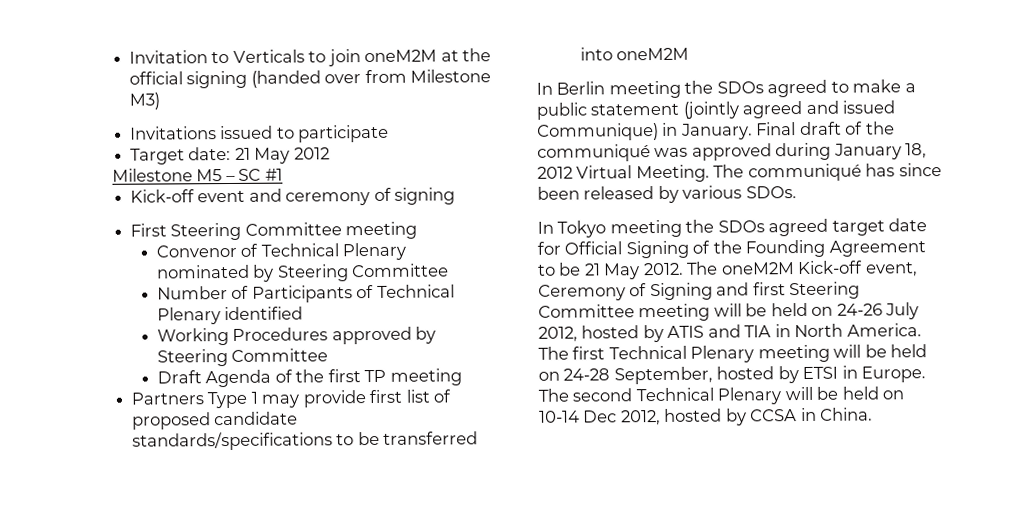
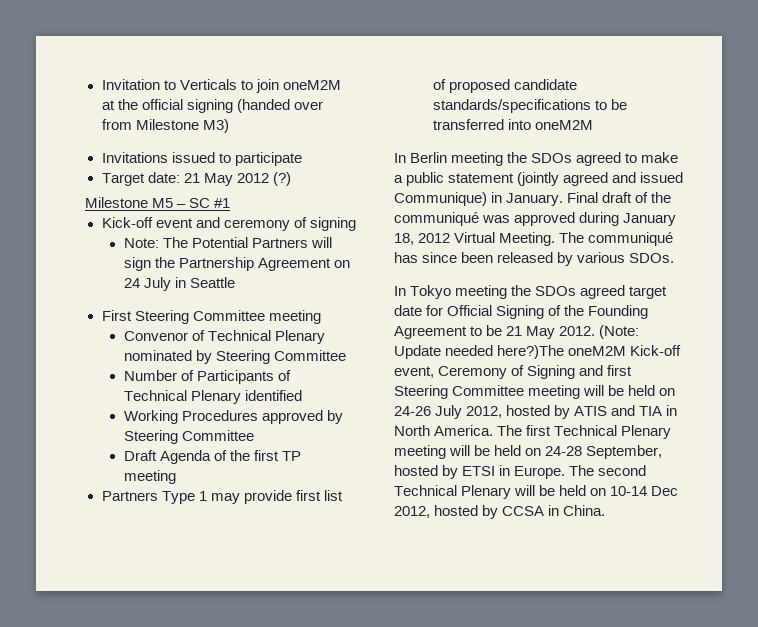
(330, 153) none -> [272,172,291,186] (?)
(456, 196) none -> [123,237,333,248] [123,257,351,271] [123,277,236,291] // Note: The Potential Partners will sign the Partnership Agreement on 24 July in Seattle
[686,261,719,275] The -> [599,325,640,339] [394,345,565,359] (Note: Update needed here?)The

